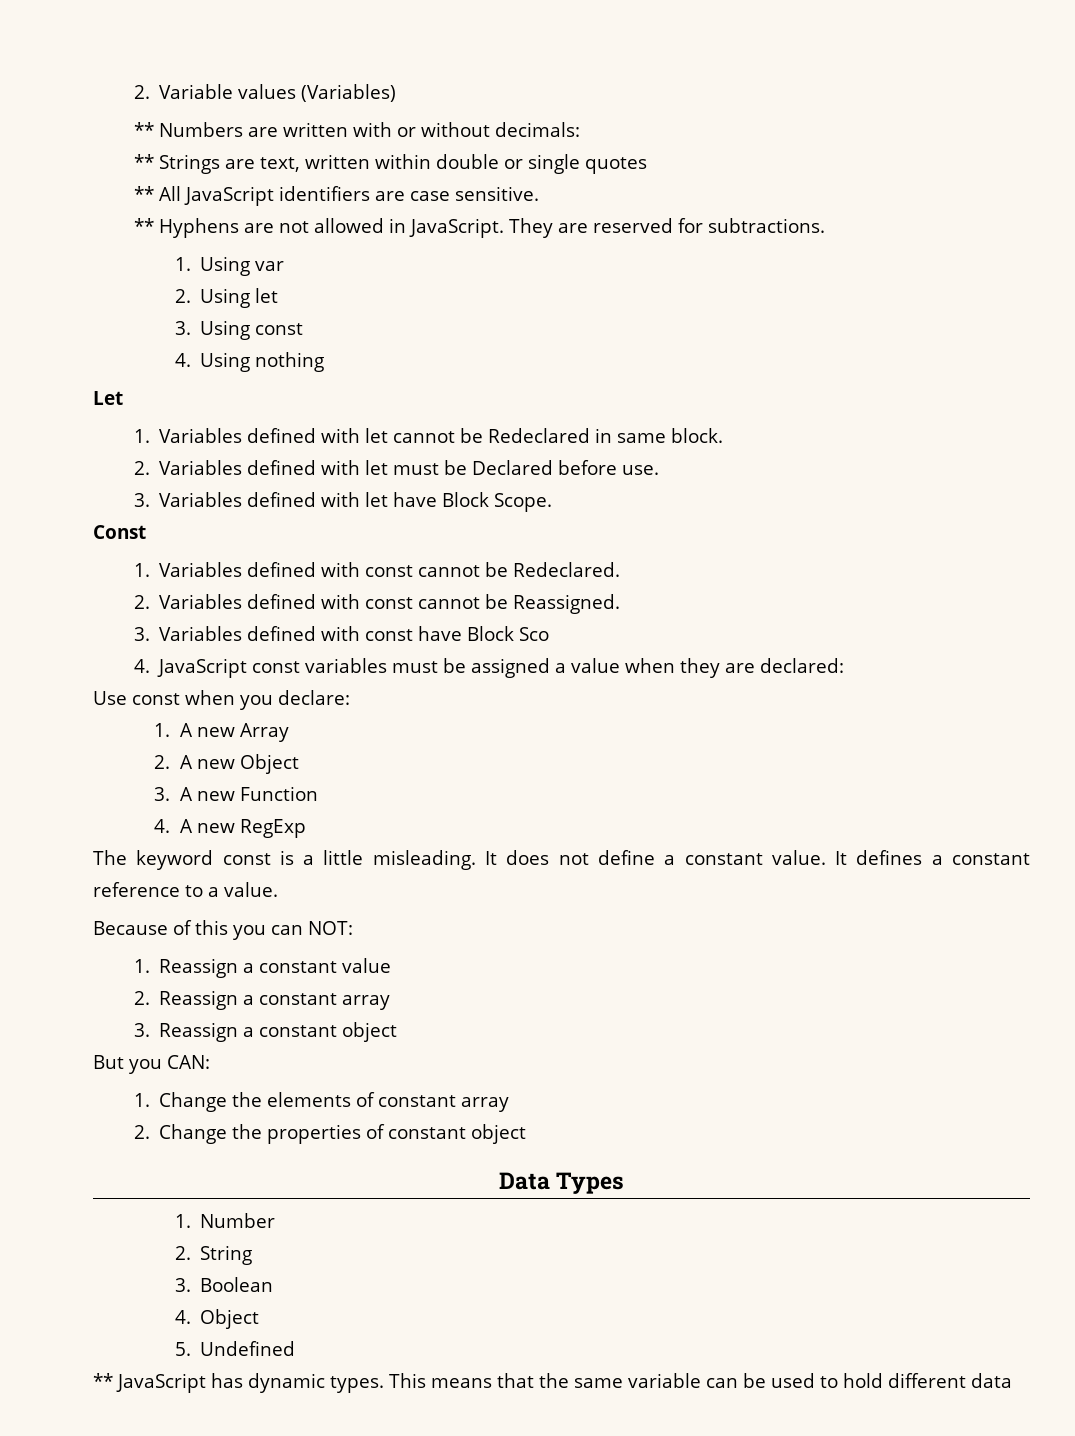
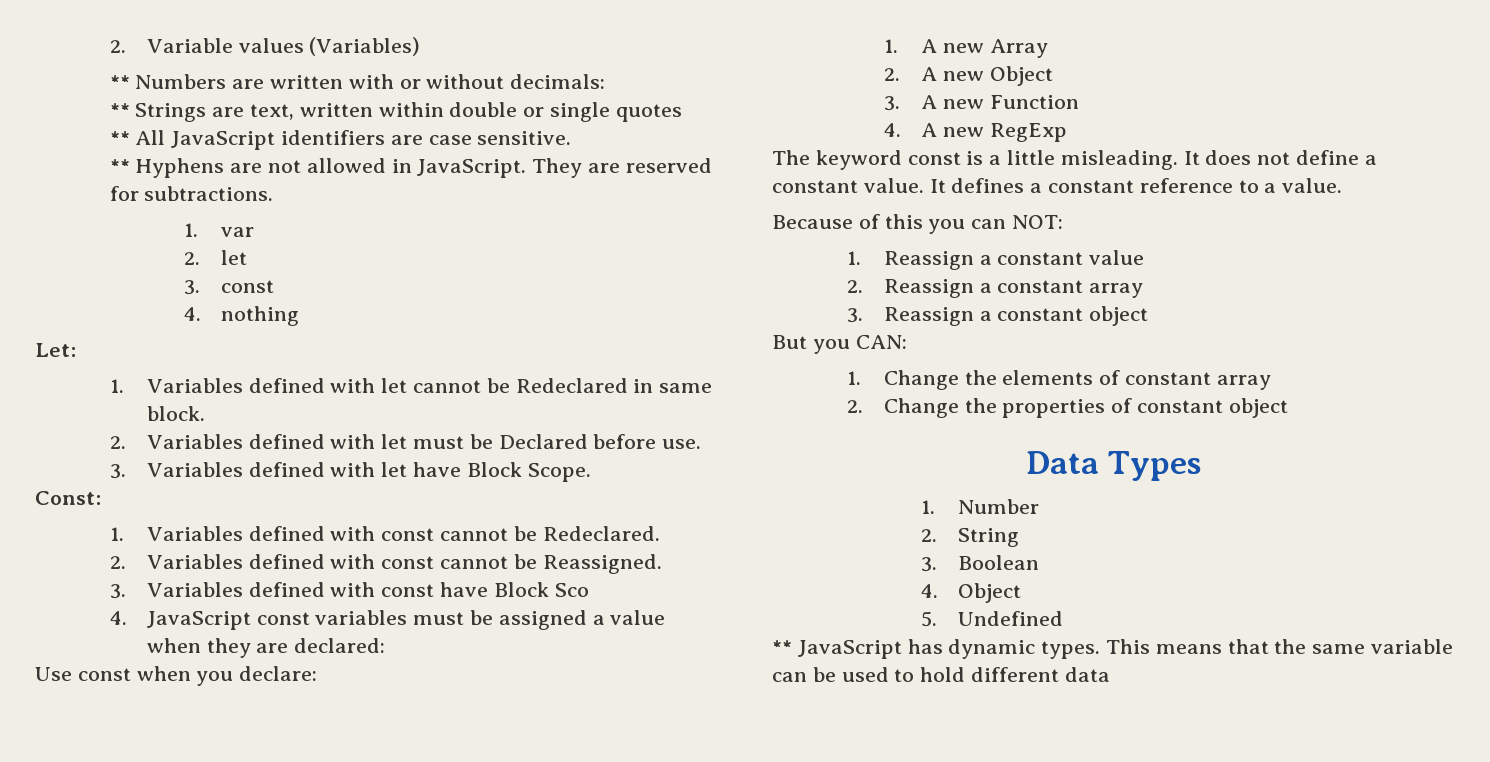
[200,256,251,276] Using -> (199, 230) none
[200,288,251,308] Using -> (201, 258) none
[200,320,251,340] Using -> (201, 287) none
[200,352,251,372] Using -> (202, 314) none
[93,391,123,405] Let -> [35,343,76,357] Let:
[93,525,146,539] Const -> [35,491,101,505] Const:

